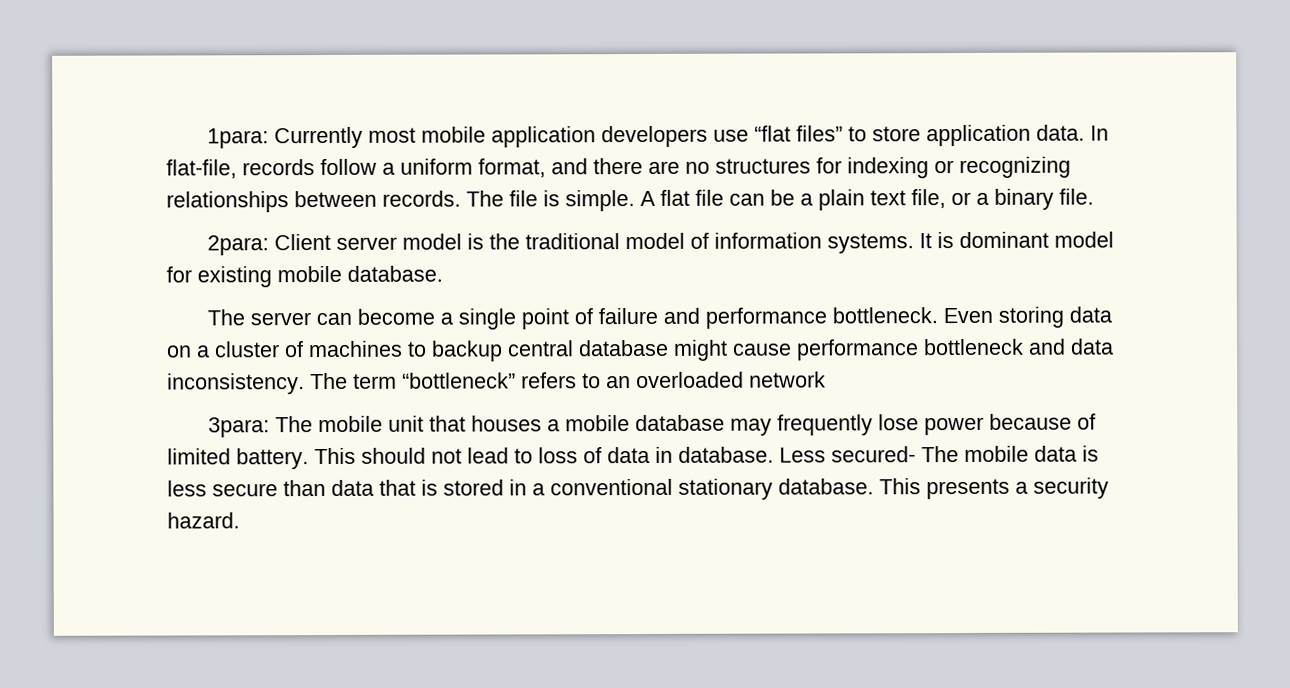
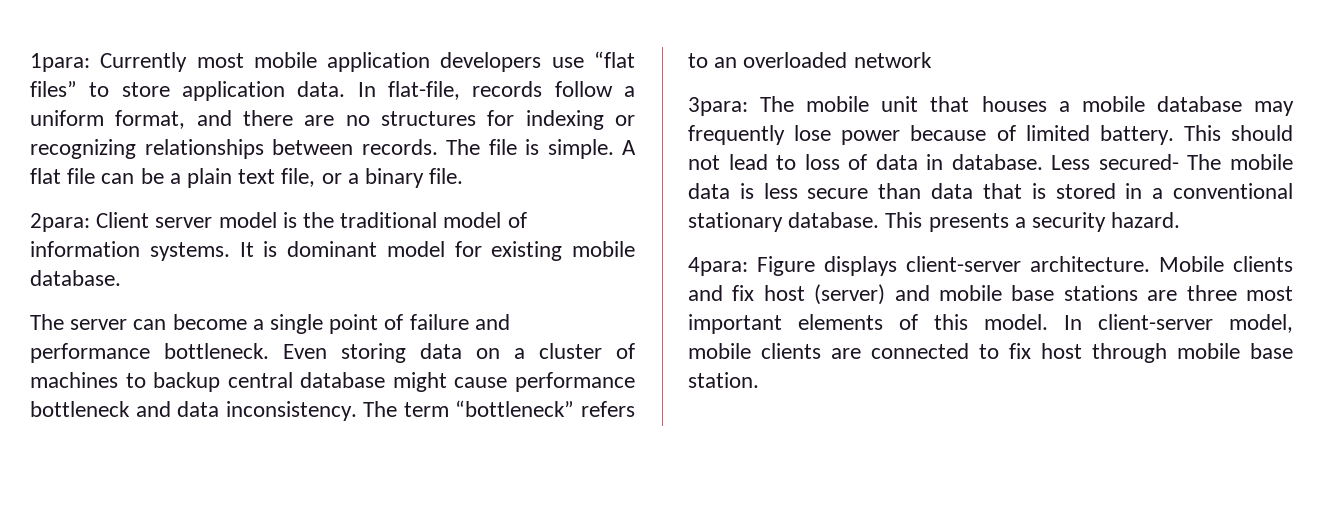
(240, 520) none -> [688,256,1293,276] [688,284,1293,305] [688,314,1293,334] [688,343,1293,363] [688,372,759,388] // 4para: Figure displays client-server architecture. Mobile clients and fix host (server) and mobile base stations are three most important elements of this model. In client-server model, mobile clients are connected to fix host through mobile base station.

